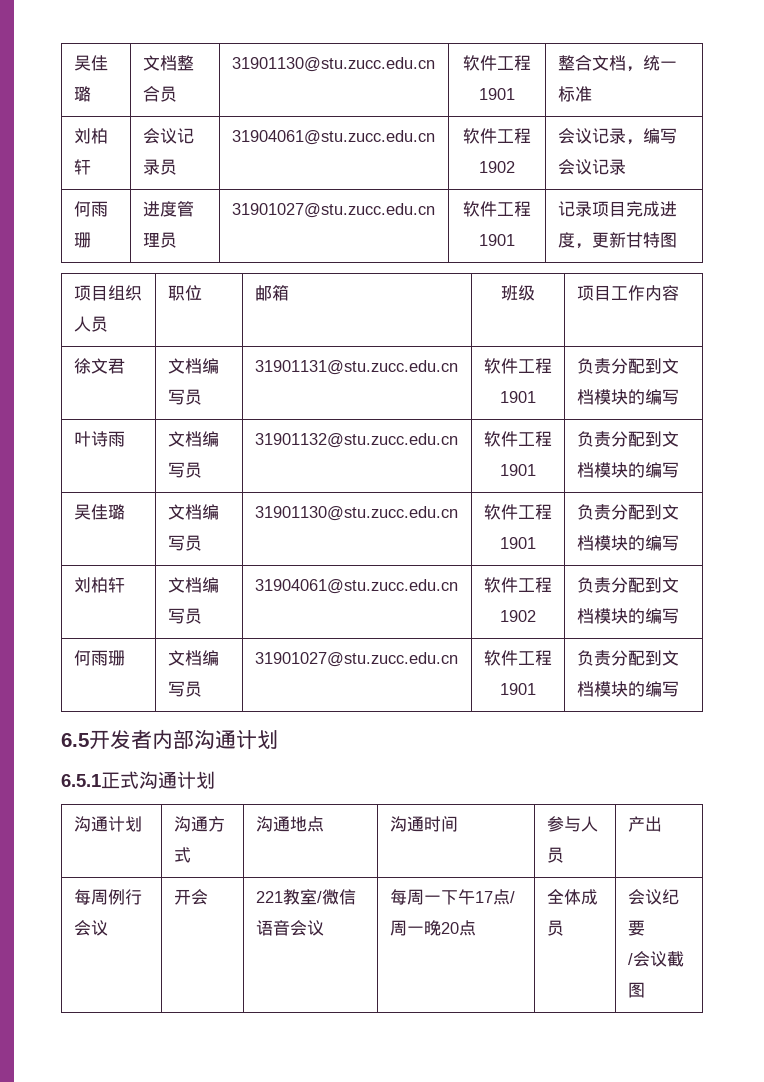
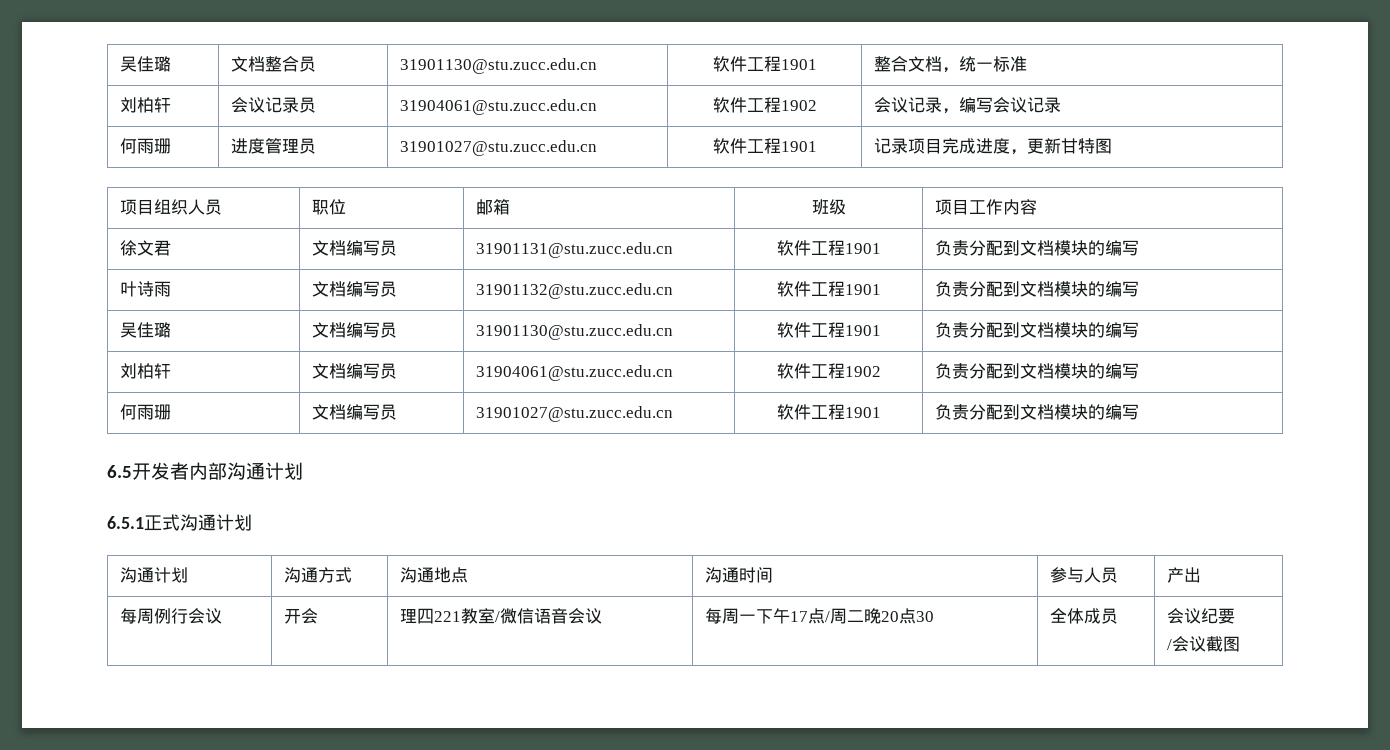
(208, 897) none -> [399,608,434,624] 理四
[406,926,424,934] 一 -> [846,610,864,622] 二
(476, 928) none -> [915,611,934,622] 30

